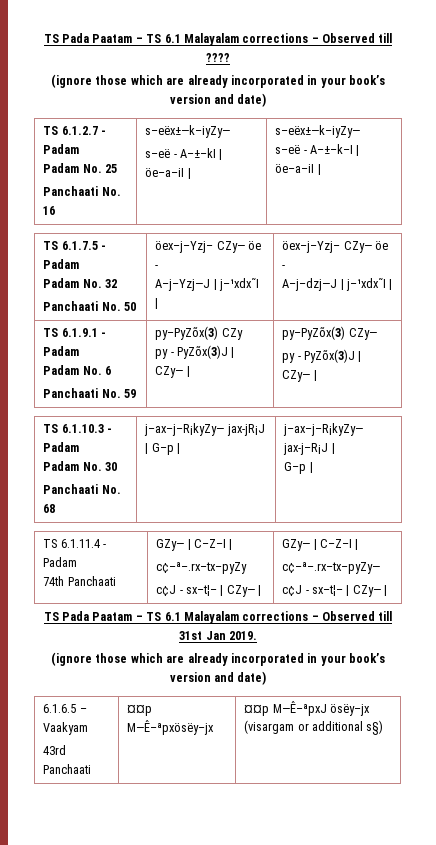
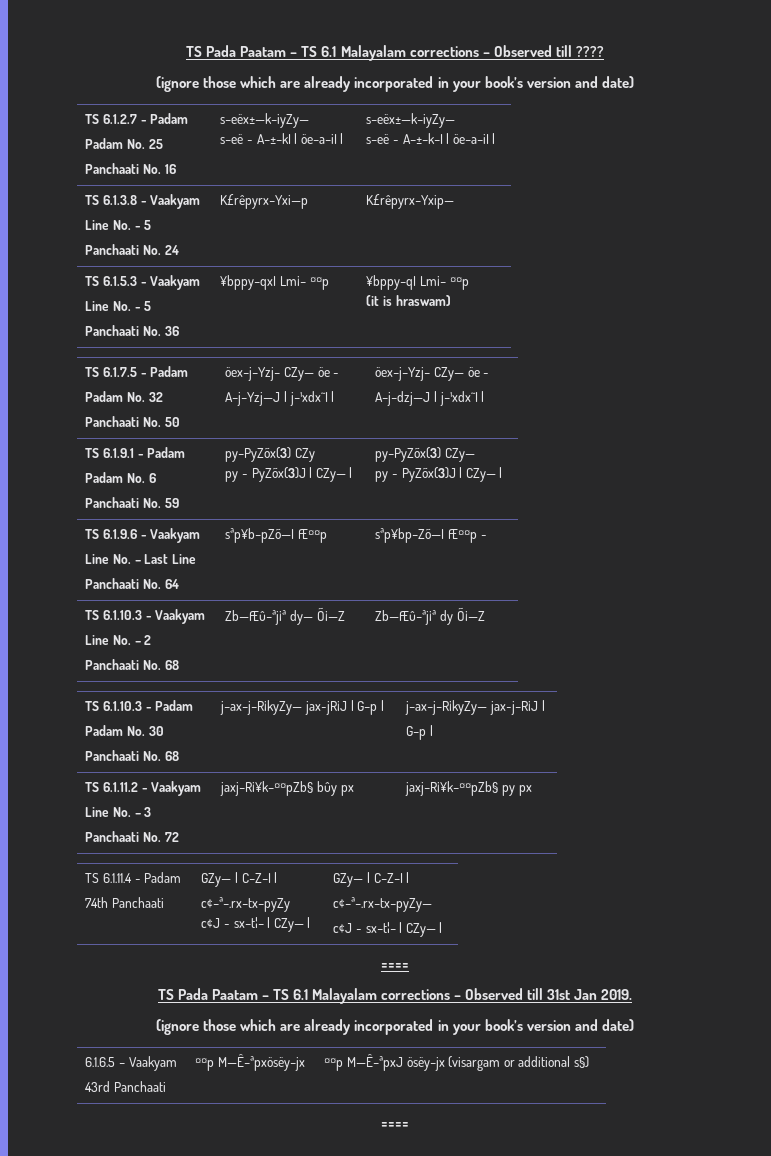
(321, 169) none -> [85,194,201,209] [85,220,152,230] [85,244,179,255] [220,194,309,209] [366,194,455,209] [85,275,201,290] [85,301,152,311] [85,325,179,336] [220,275,329,290] [366,275,469,290] [366,295,451,306] // TS 6.1.3.8 - Vaakyam // Line No. - 5 // Panchaati No. 24 | K£rêpyrx–Yxi—p | K£rêpyrx–Yxip— // TS 6.1.5.3 - Vaakyam // Line No. - 5 // Panchaati No. 36 | ¥bppy–qxI Lm¡– ¤¤p | ¥bppy–qI Lm¡– ¤¤p // (it is hraswam)
(317, 375) none -> [85,528,201,543] [85,554,196,564] [85,578,179,589] [225,528,327,543] [375,528,487,543] [85,609,206,624] [85,635,152,645] [85,659,179,670] [225,607,345,625] [375,607,485,625] // TS 6.1.9.6 - Vaakyam // Line No. – Last Line // Panchaati No. 64 | sªp¥b–pZõ—I Æ¤¤p | sªp¥bp–Zõ—I Æ¤¤p - // TS 6.1.10.3 - Vaakyam // Line No. – 2 // Panchaati No. 68 | Zb—Æû–ªj¡ª dy— Õ¡—Z | Zb—Æû–ªj¡ª dy Õ¡—Z
(313, 467) none -> [85,781,202,796] [85,807,152,817] [85,831,179,842] [220,781,354,796] [405,781,532,796] // TS 6.1.11.2 - Vaakyam // Line No. – 3 // Panchaati No. 72 | jaxj–R¡¥k–¤¤pZb§ bûy px | jaxj–R¡¥k–¤¤pZb§ py px
(388, 590) none -> [381,963,409,969] // ====
(384, 727) none -> [381,1122,409,1128] // ====

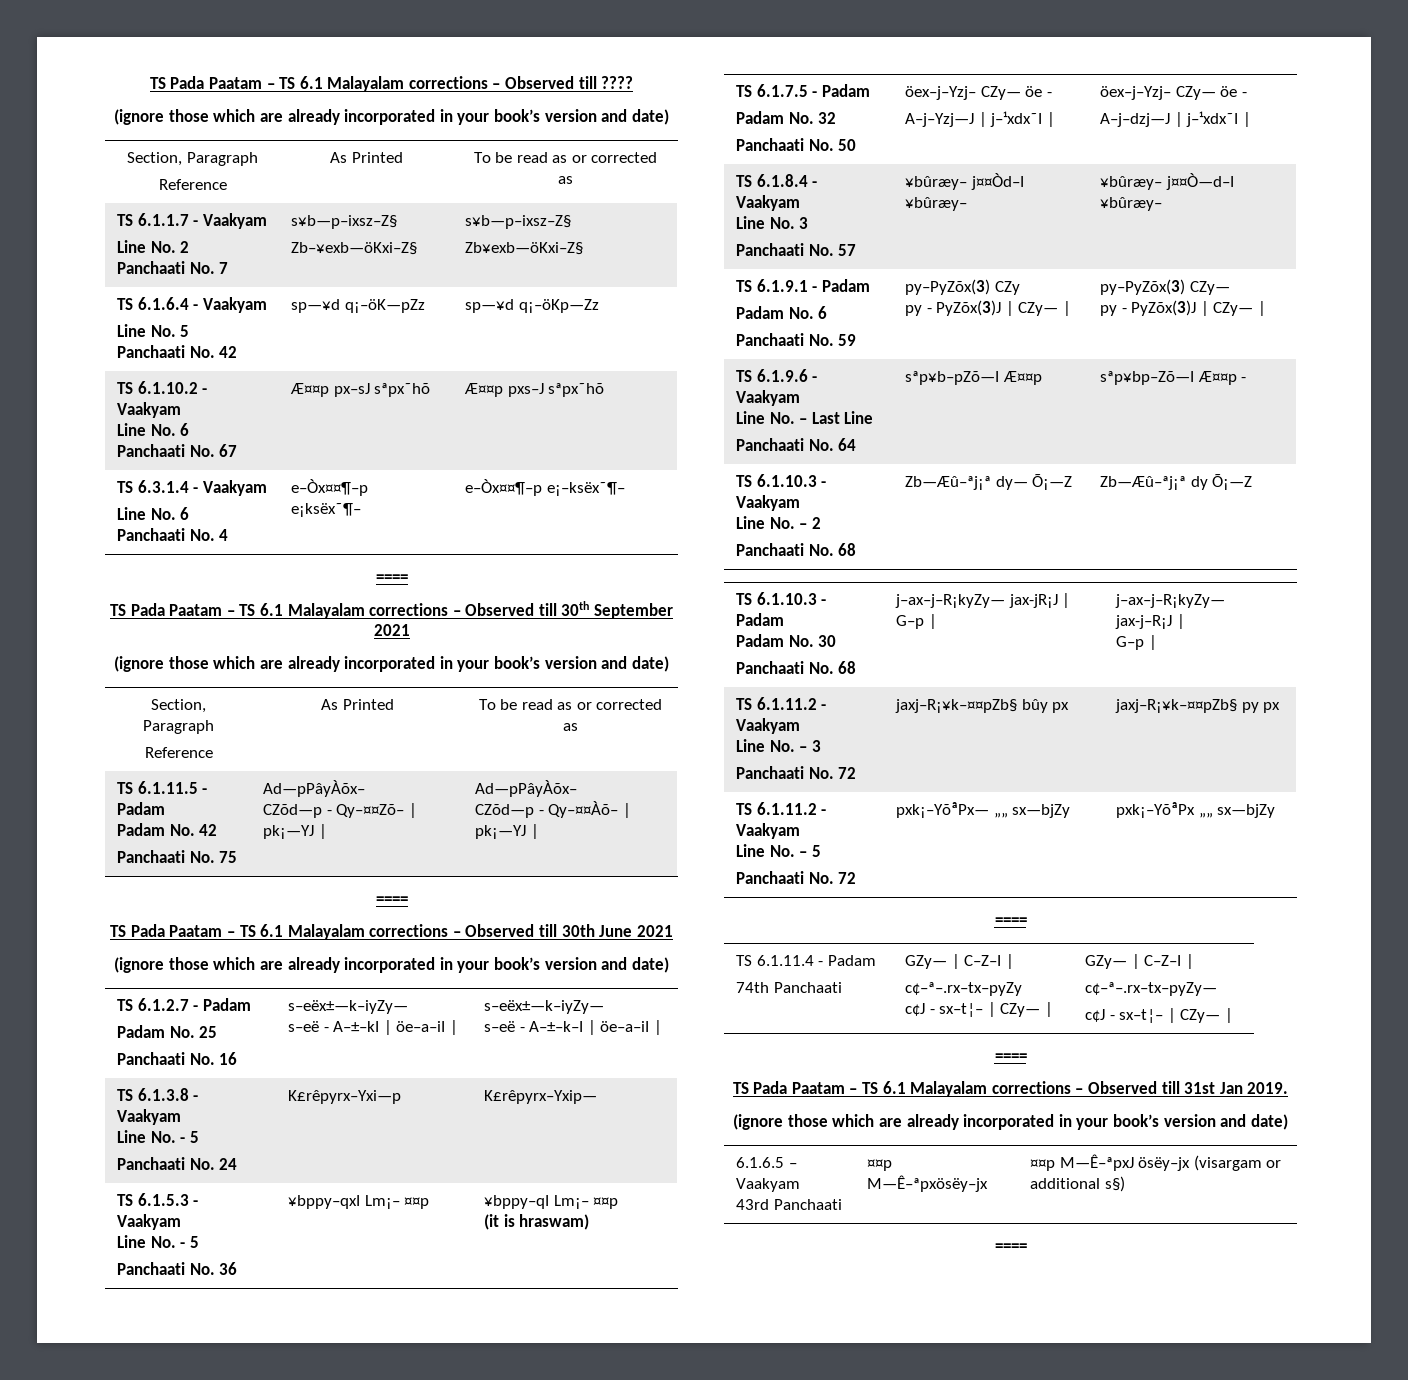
(634, 82) none -> [127,152,258,166] [158,179,227,190] [330,152,403,163] [473,152,658,163] [558,176,573,184] [117,213,267,229] [117,240,190,253] [117,261,229,274] [291,215,398,229] [291,242,418,255] [465,215,572,229] [465,242,584,255] [117,297,267,313] [117,324,190,337] [117,345,238,358] [291,299,425,313] [465,299,599,313] [117,381,208,394] [117,402,182,418] [117,423,190,436] [117,444,238,457] [290,383,431,397] [464,383,605,397] [117,480,267,496] [117,507,190,520] [117,528,229,541] [291,479,369,496] [291,503,362,517] [465,479,625,496] [375,574,408,582] [109,601,674,619] [373,624,410,636] [114,656,669,672] [151,699,206,713] [143,720,214,734] [144,747,213,758] [321,699,394,710] [478,699,663,710] [563,723,578,731] [117,781,208,794] [117,802,166,815] [117,823,218,836] [117,850,238,863] [263,780,366,797] [263,803,417,818] [263,824,327,839] [475,780,578,797] [475,801,631,818] [475,824,539,839] [375,896,408,904] [110,924,673,940] [114,957,669,973] // Section, Paragraph // Reference | As Printed | To be read as or corrected as // TS 6.1.1.7 - Vaakyam // Line No. 2 // Panchaati No. 7 | s¥b—p–ixsz–Z§ // Zb–¥exb—öKxi–Z§ | s¥b—p–ixsz–Z§ // Zb¥exb—öKxi–Z§ // TS 6.1.6.4 - Vaakyam // Line No. 5 // Panchaati No. 42 | sp—¥d q¡–öK—pZz | sp—¥d q¡–öKp—Zz // TS 6.1.10.2 - Vaakyam // Line No. 6 // Panchaati No. 67 | Æ¤¤p px–sJ sªpx˜hõ | Æ¤¤p pxs–J sªpx˜hõ // TS 6.3.1.4 - Vaakyam // Line No. 6 // Panchaati No. 4 | e–Òx¤¤¶–p e¡ksëx˜¶– | e–Òx¤¤¶–p e¡–ksëx˜¶– // ==== // TS Pada Paatam – TS 6.1 Malayalam corrections – Observed till 30th September 2021 // (ignore those which are already incorporated in your book’s version and date) // Section, Paragraph // Reference | As Printed | To be read as or corrected as // TS 6.1.11.5 - Padam // Padam No. 42 // Panchaati No. 75 | Ad—pPâyÀõx– // CZõd—p - Qy–¤¤Zõ– | pk¡—YJ | | Ad—pPâyÀõx– // CZõd—p - Qy–¤¤Àõ– | pk¡—YJ | // ==== // TS Pada Paatam – TS 6.1 Malayalam corrections – Observed till 30th June 2021 // (ignore those which are already incorporated in your book’s version and date)
(485, 396) none -> [736,174,818,187] [736,195,801,211] [736,216,809,229] [736,243,857,256] [905,173,1024,190] [905,197,968,211] [1100,173,1234,190] [1100,197,1163,211] // TS 6.1.8.4 - Vaakyam // Line No. 3 // Panchaati No. 57 | ¥bûræy– j¤¤Òd–I ¥bûræy– | ¥bûræy– j¤¤Ò—d–I ¥bûræy–
(532, 790) none -> [736,802,827,815] [736,823,801,839] [736,844,821,857] [736,871,857,884] [896,802,1071,818] [1116,802,1276,818] [994,917,1027,925] // TS 6.1.11.2 - Vaakyam // Line No. – 5 // Panchaati No. 72 | pxk¡–YõªPx— „„ sx—bjZy | pxk¡–YõªPx „„ sx—bjZy // ====

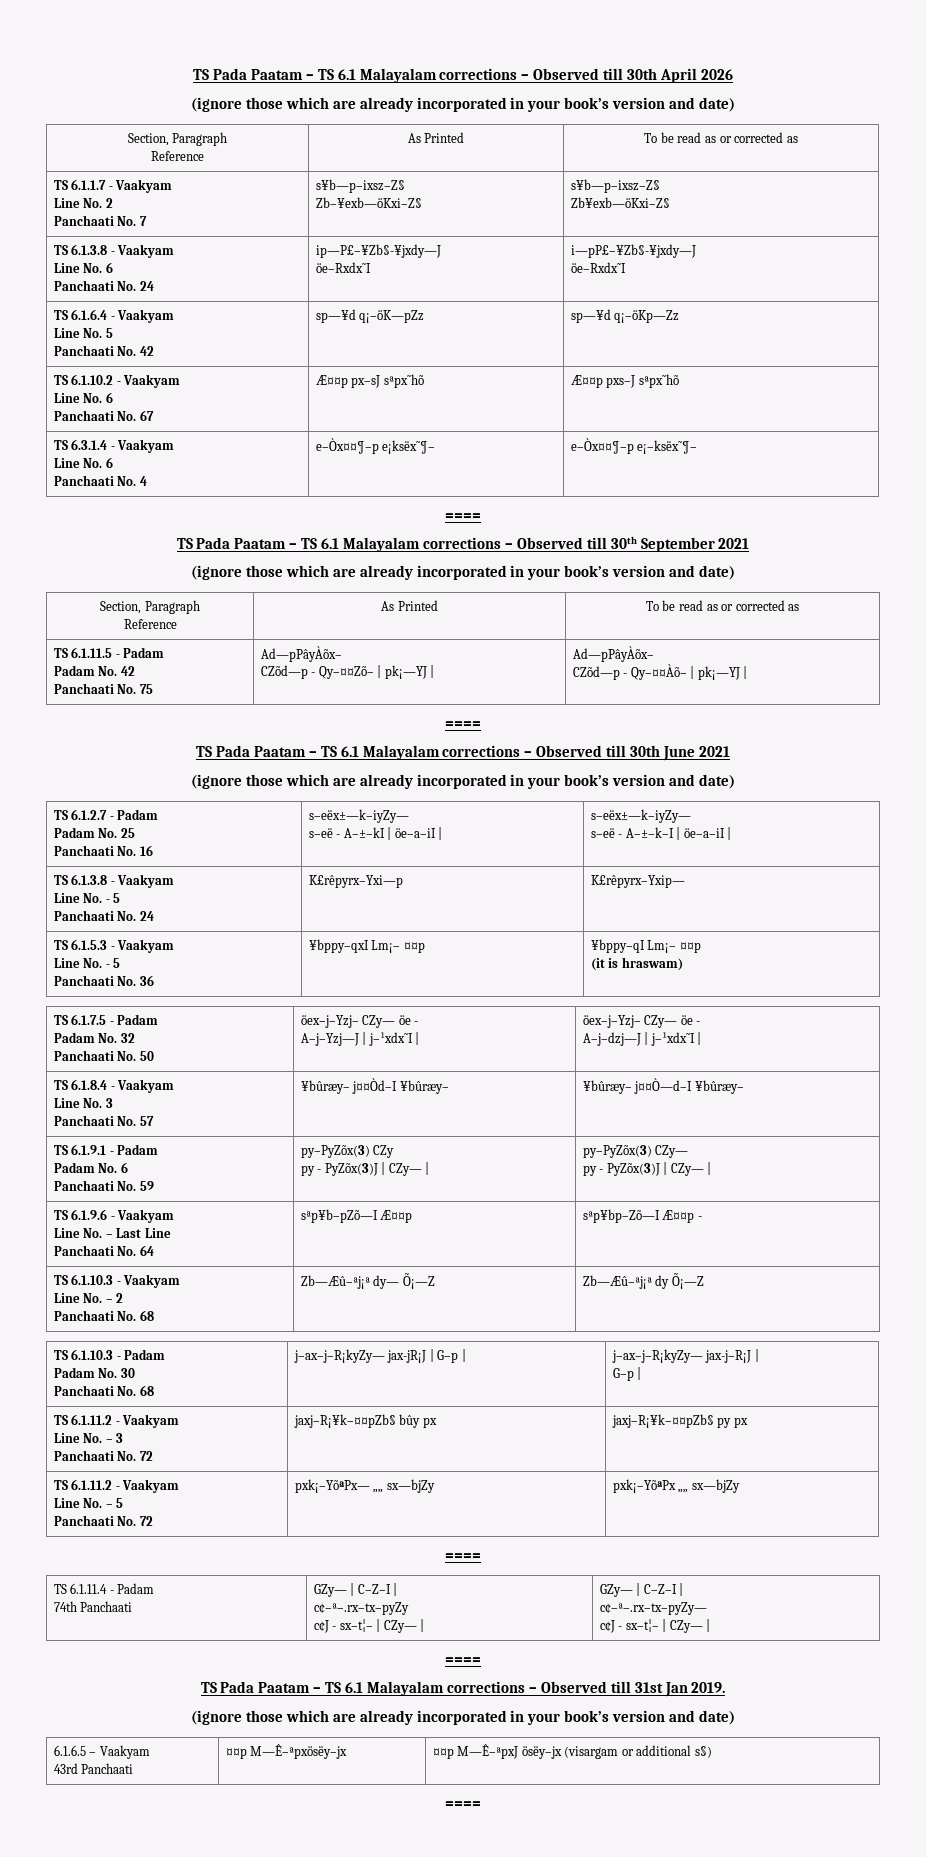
[601,76,634,89] ???? -> [627,68,733,83] 30th April 2026
(584, 248) none -> [53,244,175,258] [53,262,113,273] [53,280,154,291] [315,244,441,258] [315,262,371,273] [570,244,696,258] [570,262,626,273] // TS 6.1.3.8 - Vaakyam // Line No. 6 // Panchaati No. 24 | ip—P£–¥Zb§-¥jxdy—J // öe–Rxdx˜I | i—pP£–¥Zb§-¥jxdy—J // öe–Rxdx˜I

